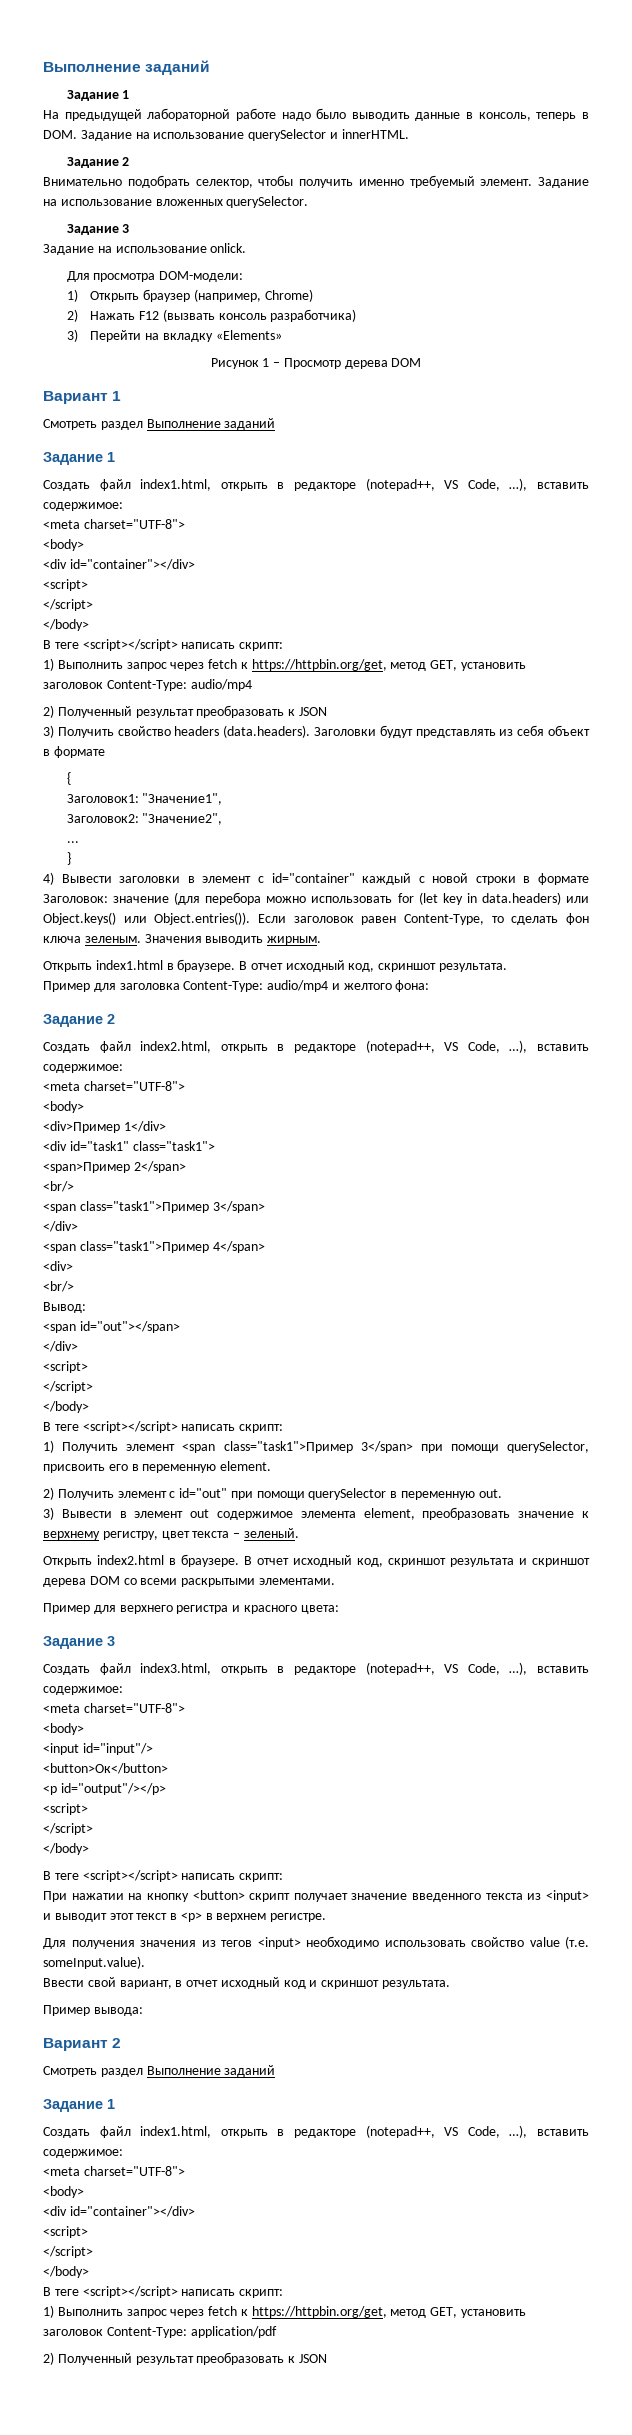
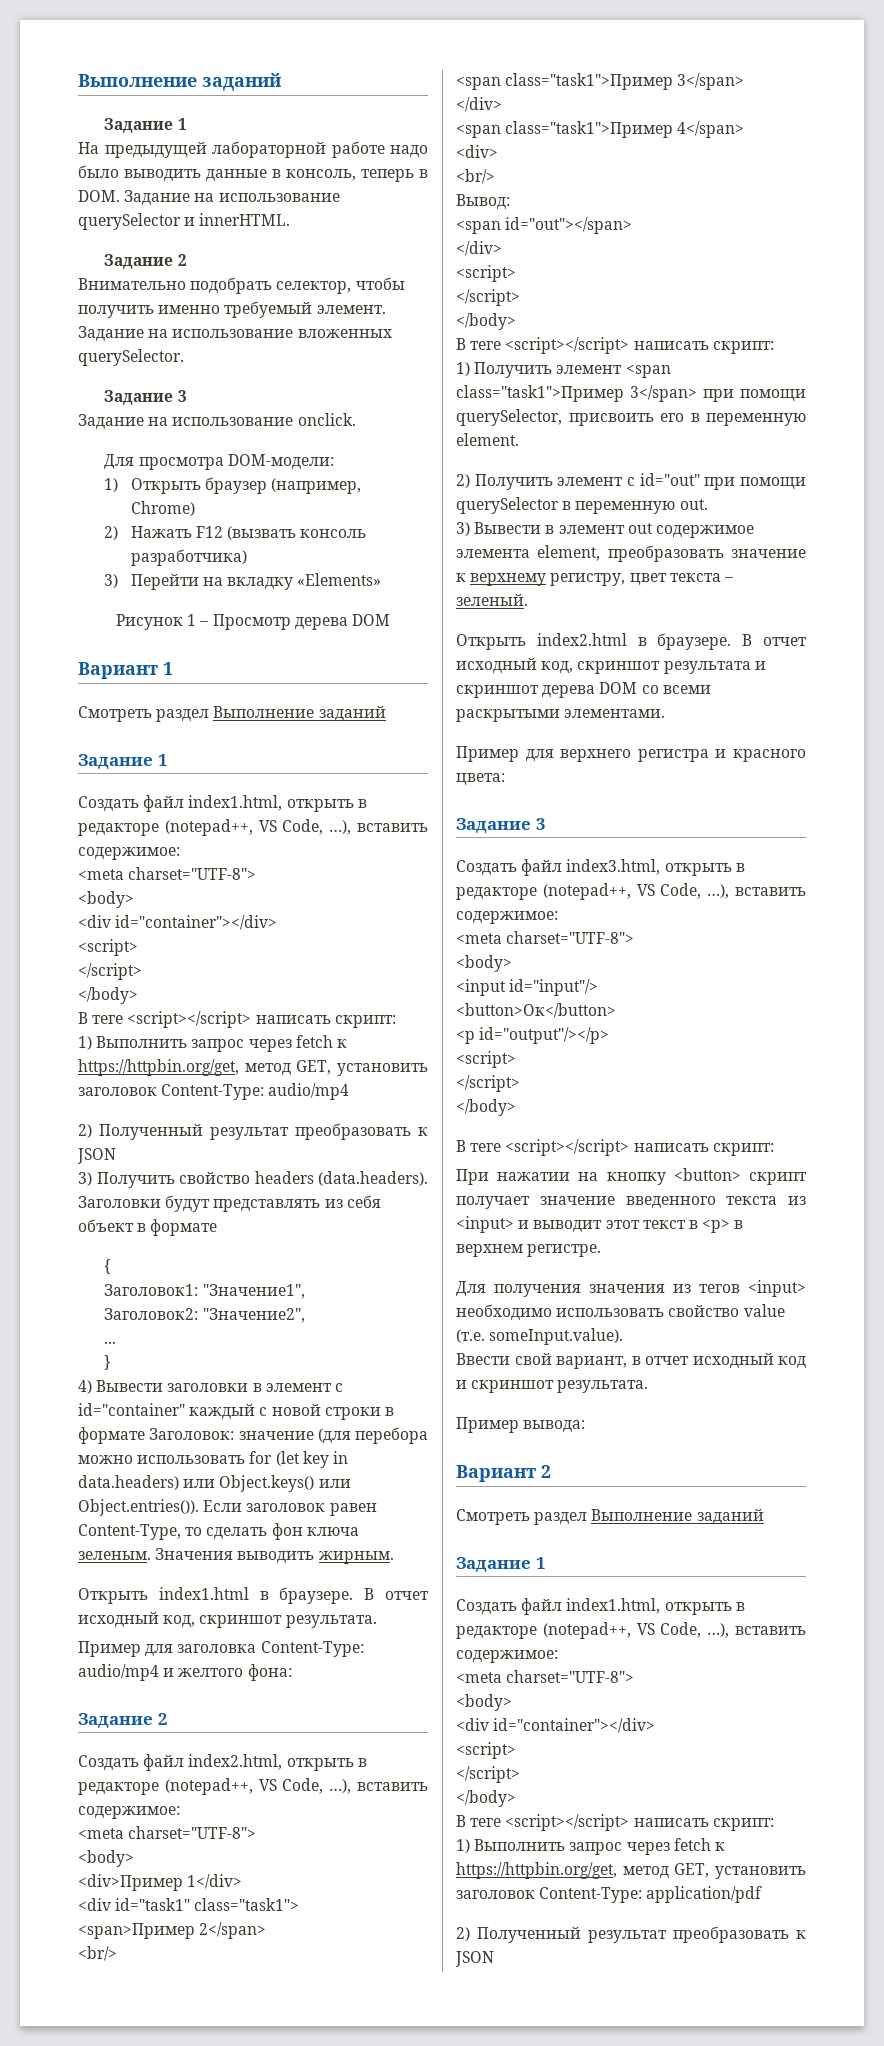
[210,243,247,253] onlick. -> [297,413,356,426] onclick.

